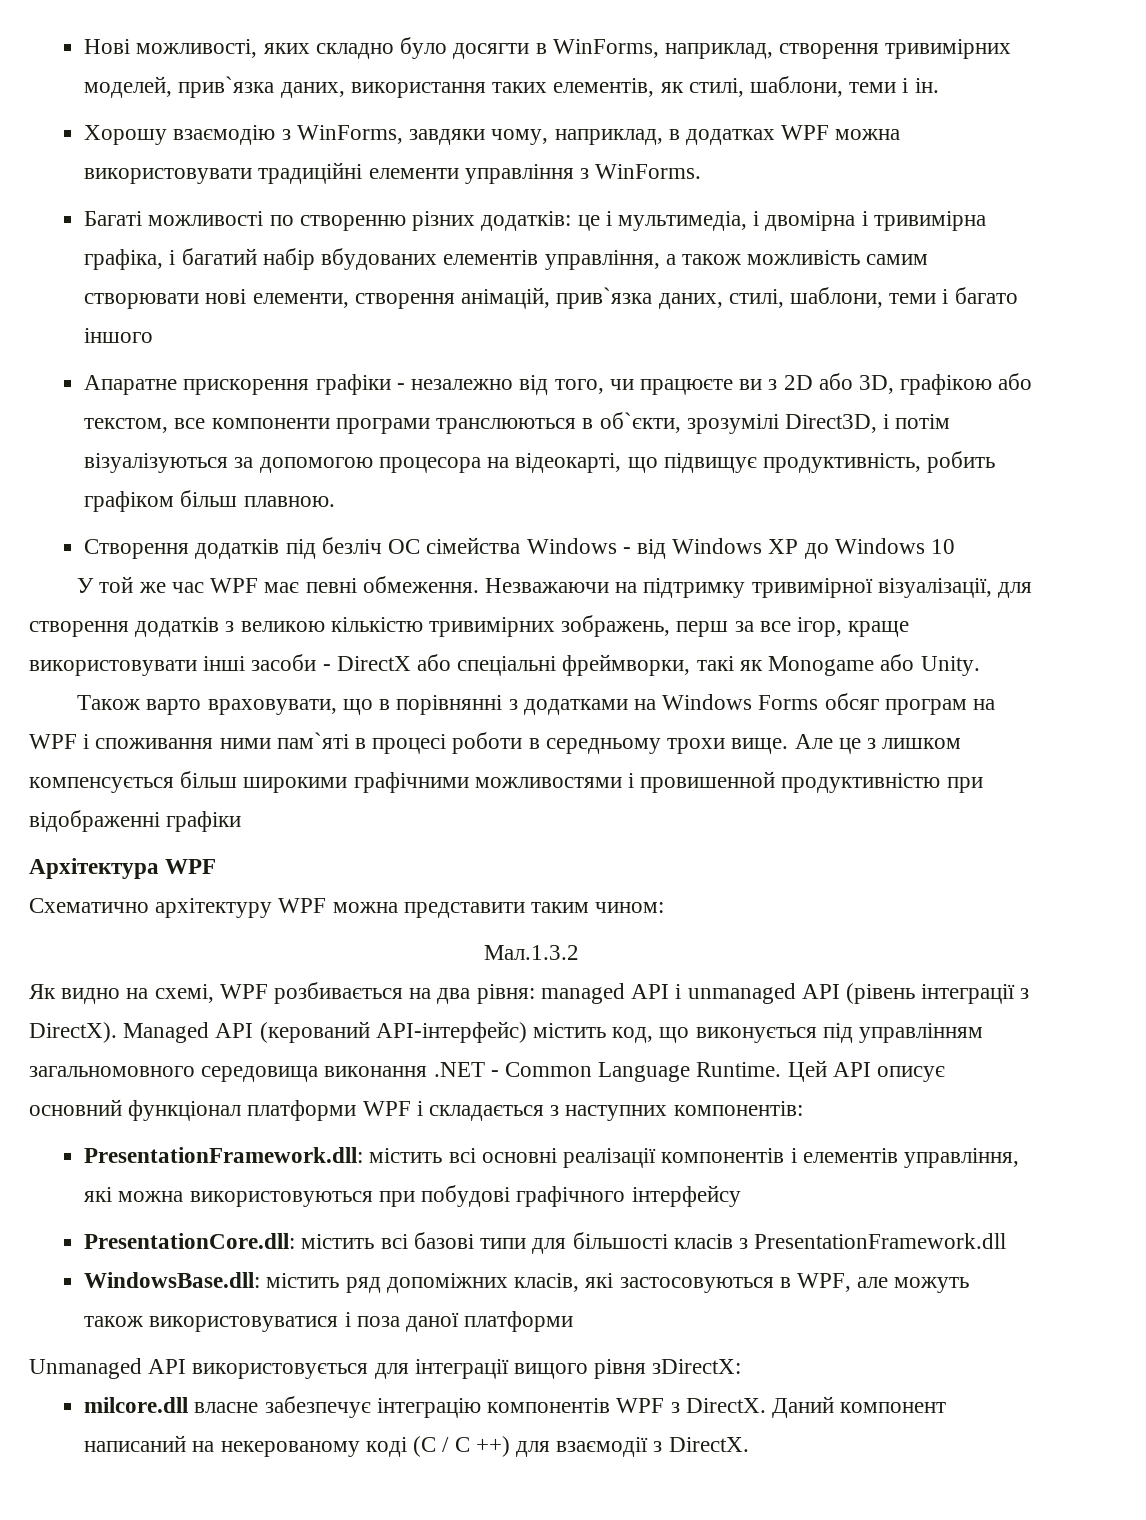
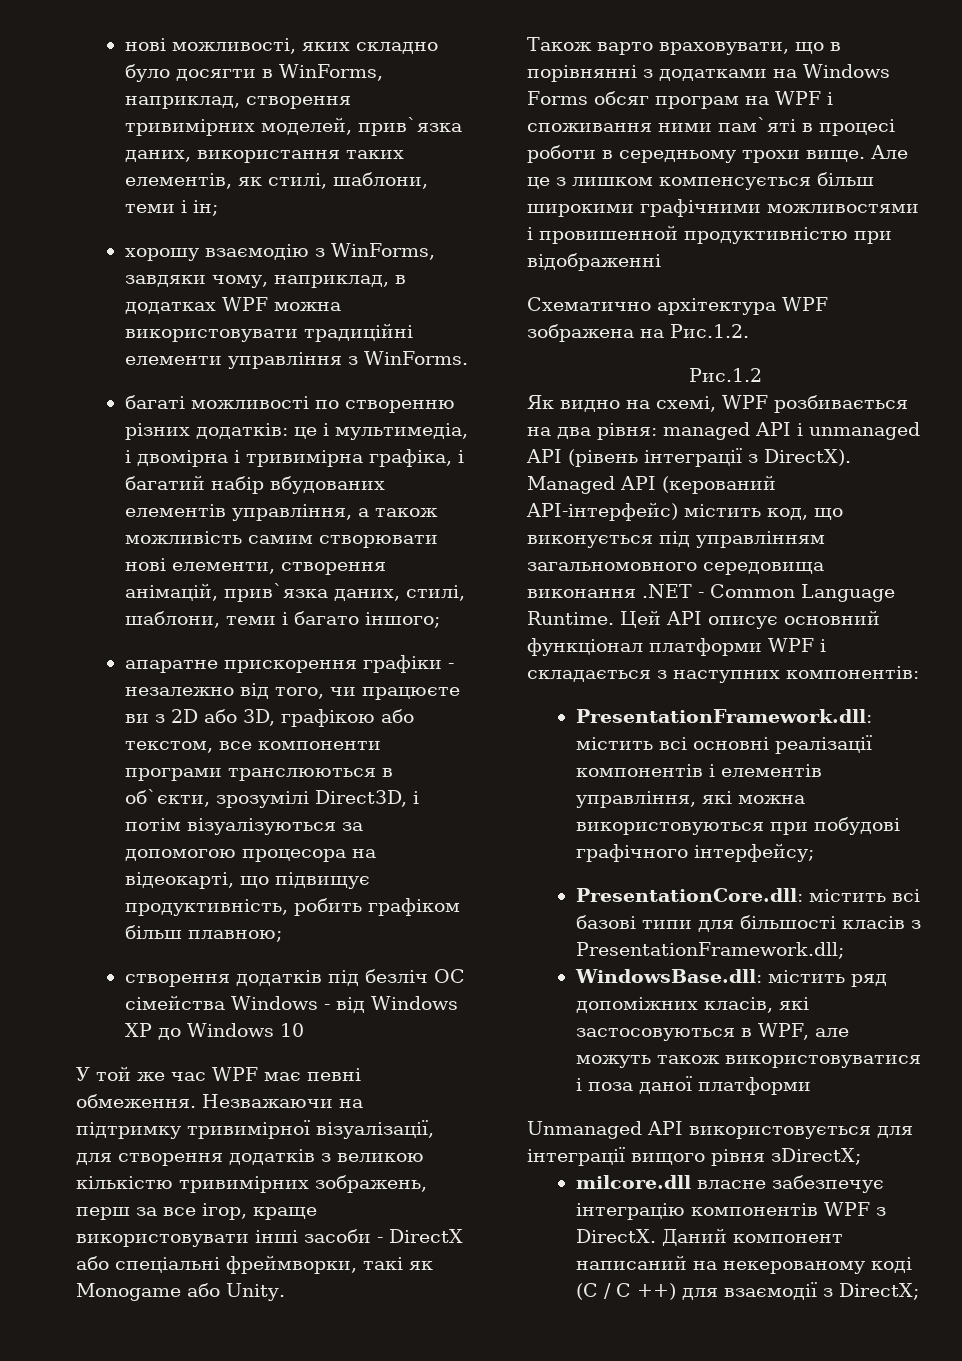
[84,39,131,54] Нові -> [124,38,166,51] нові
[914,78,939,93] [84,125,168,145] ін. // Хорошу -> [192,200,218,216] [124,248,199,261] ін; // хорошу
[84,211,143,226] Багаті -> [124,395,185,409] багаті
[84,328,154,343] [84,375,178,395] іншого // Апаратне -> [364,612,440,628] [124,660,218,673] іншого; // апаратне
[243,496,335,507] [84,539,190,559] плавною. // Створення -> [187,930,282,942] [124,974,230,987] плавною; // створення
[166,811,242,832] [29,858,217,879] [29,898,665,918] [483,945,579,960] графіки // Архітектура WPF // Схематично архітектуру WPF можна представити таким чином: // Мал.1.3.2 -> [527,297,828,315] [527,324,749,342] [689,368,762,382] // Схематично архітектура WPF зображена на Рис.1.2. // Рис.1.2
[631,1185,741,1207] інтерфейсу -> [693,843,814,862] інтерфейсу;
[754,1233,1007,1249] PresentationFramework.dll -> [575,942,844,959] PresentationFramework.dll;
[652,1359,742,1374] зDirectX: -> [771,1148,861,1165] зDirectX;
[668,1437,749,1452] DirectX. -> [838,1283,919,1300] DirectX;

